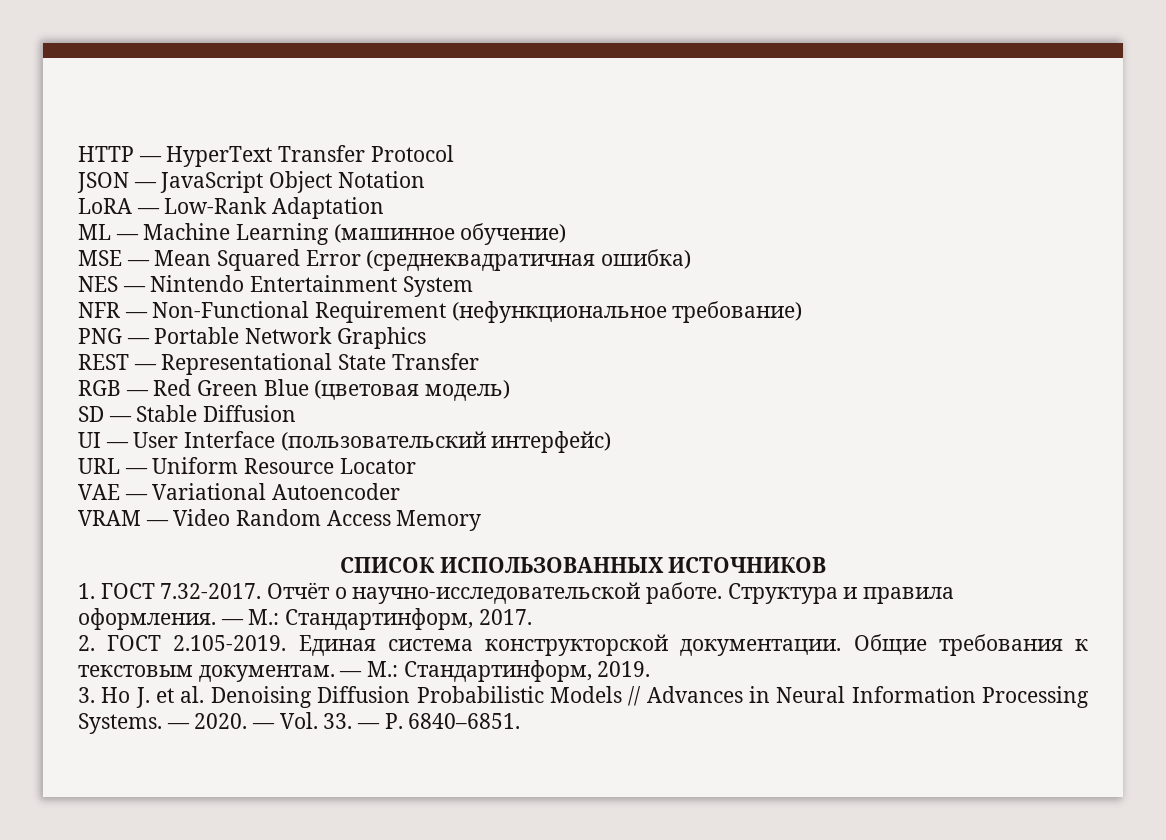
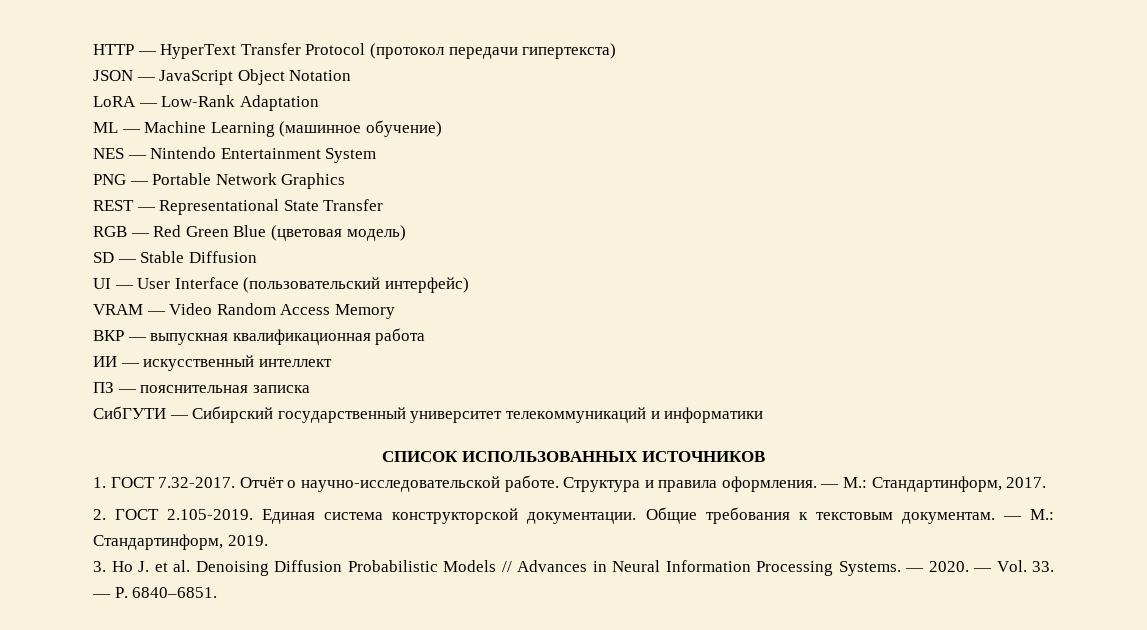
(454, 153) none -> [369,43,617,59] (протокол передачи гипертекста)
[78,249,692,271] // MSE — Mean Squared Error (среднеквадратичная ошибка) -> (442, 128) none
[78,301,803,323] // NFR — Non-Functional Requirement (нефункциональное требование) -> (377, 155) none
[78,457,416,474] [78,483,401,500] // URL — Uniform Resource Locator // VAE — Variational Autoencoder -> (469, 285) none
(482, 520) none -> [93,328,426,345] [93,355,332,371] [93,382,310,393] [93,406,764,423] // ВКР — выпускная квалификационная работа // ИИ — искусственный интеллект // ПЗ — пояснительная записка // СибГУТИ — Сибирский государственный университет телекоммуникаций и информатики

